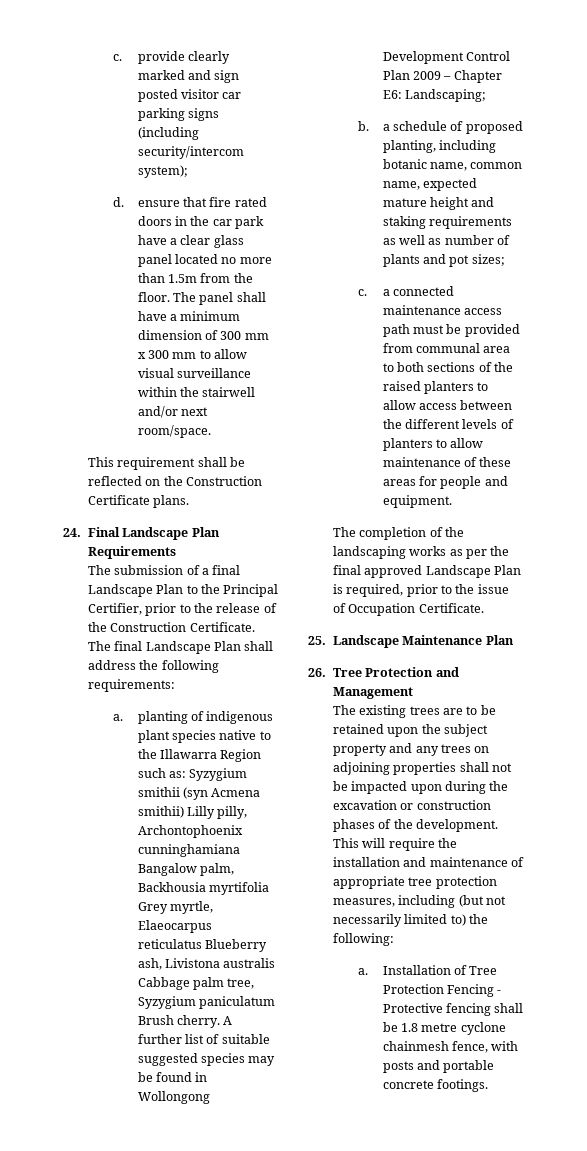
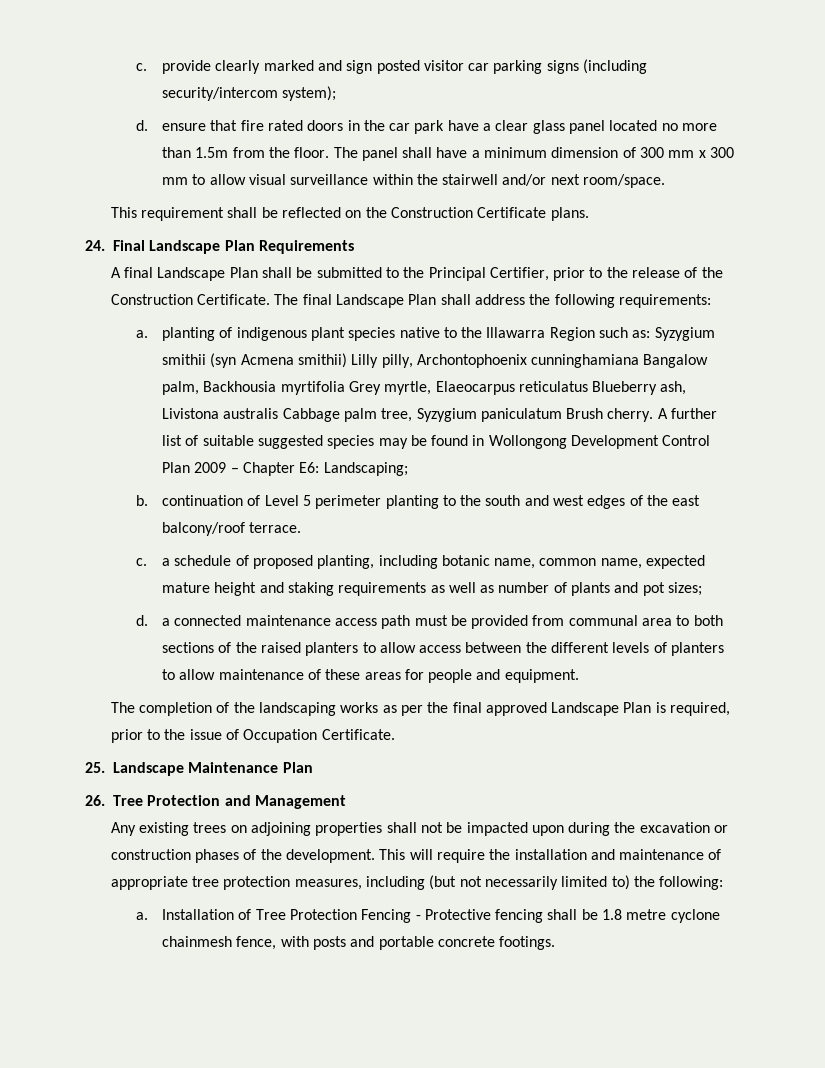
[87,565,241,575] [87,584,184,597] The submission of a final Landscape Plan -> [110,267,382,281] A final Landscape Plan shall be submitted
(369, 126) none -> [161,495,701,509] [161,522,302,536] [136,558,148,566] continuation of Level 5 perimeter planting to the south and west edges of the east balcony/roof terrace. // c.
[357,289,367,296] c. -> [136,615,149,626] d.
[332,705,356,715] The -> [110,822,136,836] Any
[443,705,496,715] [332,724,489,737] [332,743,472,756] are to be retained upon the subject property and any trees -> (227, 827) none

